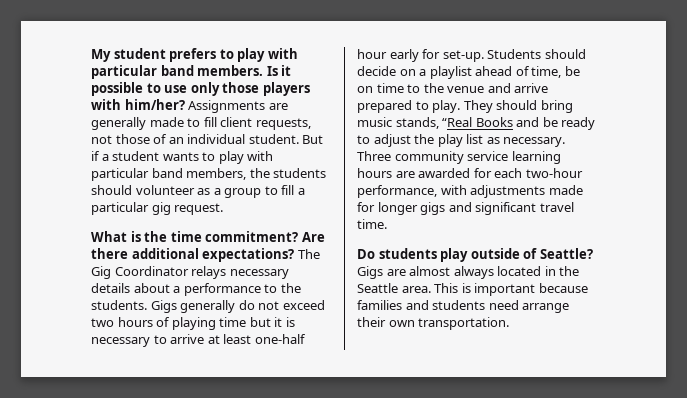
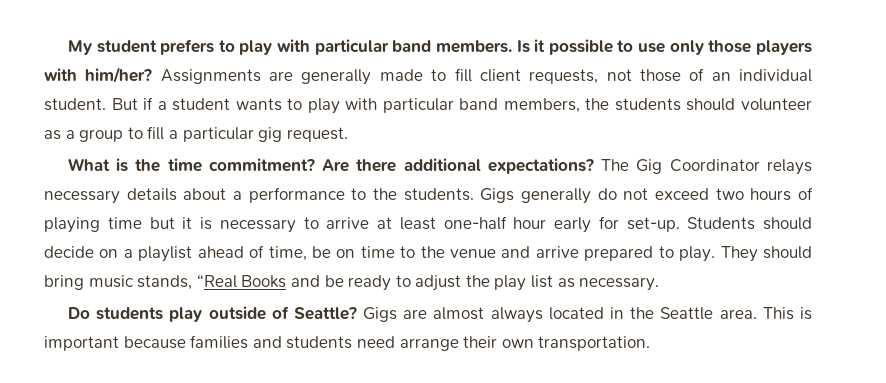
[357,151,561,164] [357,168,583,178] [357,185,583,198] [357,202,574,215] [357,219,387,229] Three community service learning hours are awarded for each two-hour performance, with adjustments made for longer gigs and significant travel time. -> (660, 284) none

